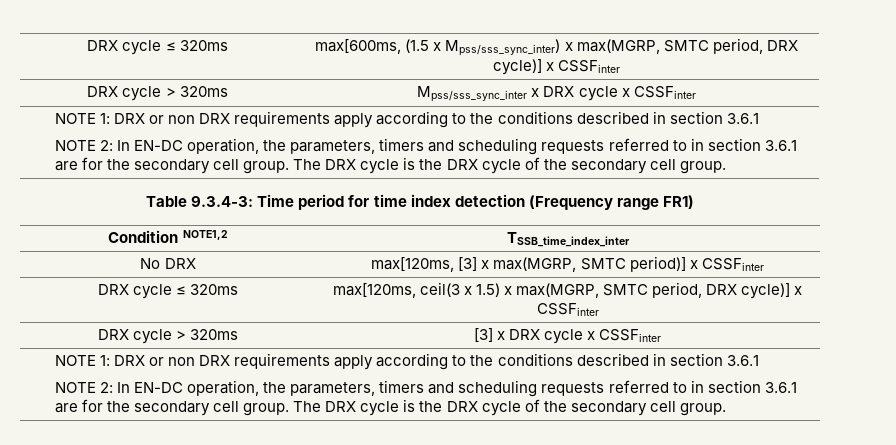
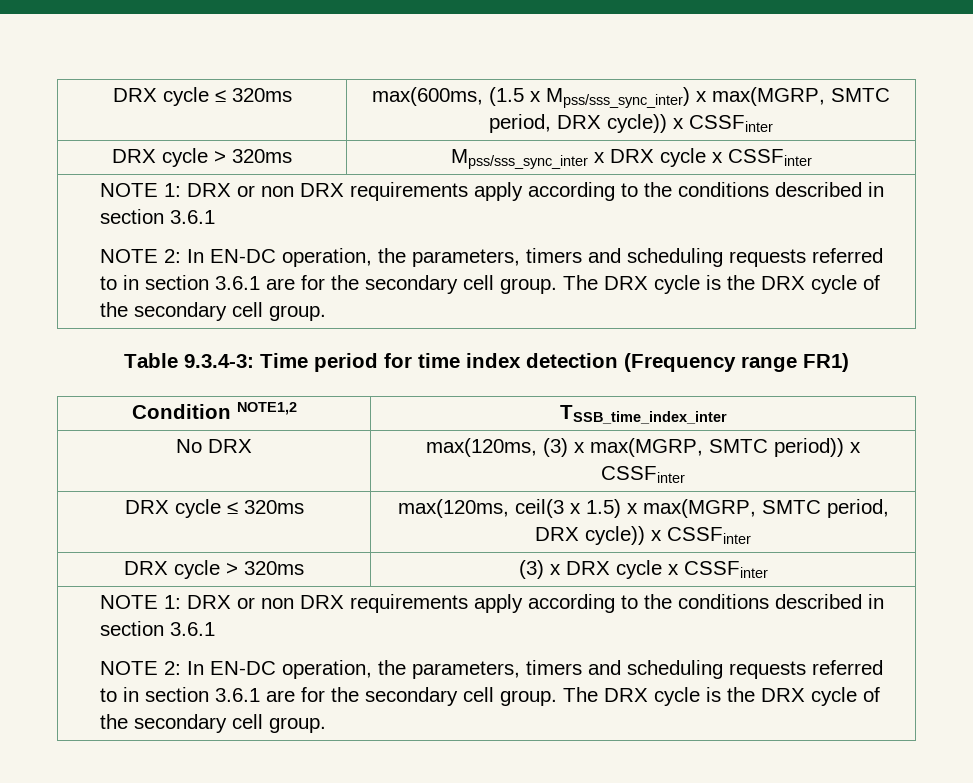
[87,40,228,55] [315,39,402,54] DRX cycle ≤ 320ms | max[600ms, -> [112,87,292,106] [372,87,483,106] DRX cycle ≤ 320ms | max(600ms,
[492,59,542,75] cycle)] -> [607,114,668,133] cycle))
[371,256,686,272] max[120ms, [3] x max(MGRP, SMTC period)] -> [426,438,845,457] max(120ms, (3) x max(MGRP, SMTC period))
[332,283,416,298] max[120ms, -> [397,499,509,518] max(120ms,
[741,283,803,299] [536,303,599,316] [97,329,239,344] [473,328,493,342] cycle)] x CSSFinter // DRX cycle > 320ms | [3] -> [585,526,752,545] [124,560,304,579] [518,560,544,579] cycle)) x CSSFinter // DRX cycle > 320ms | (3)

